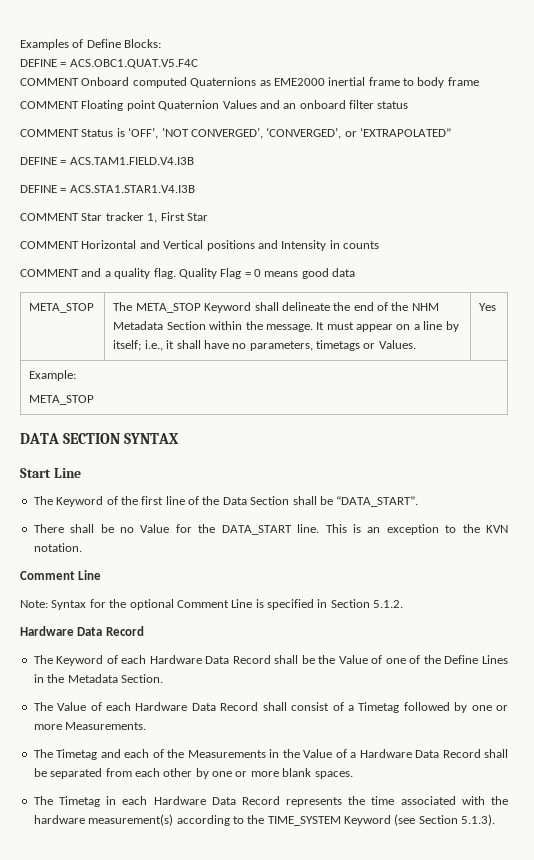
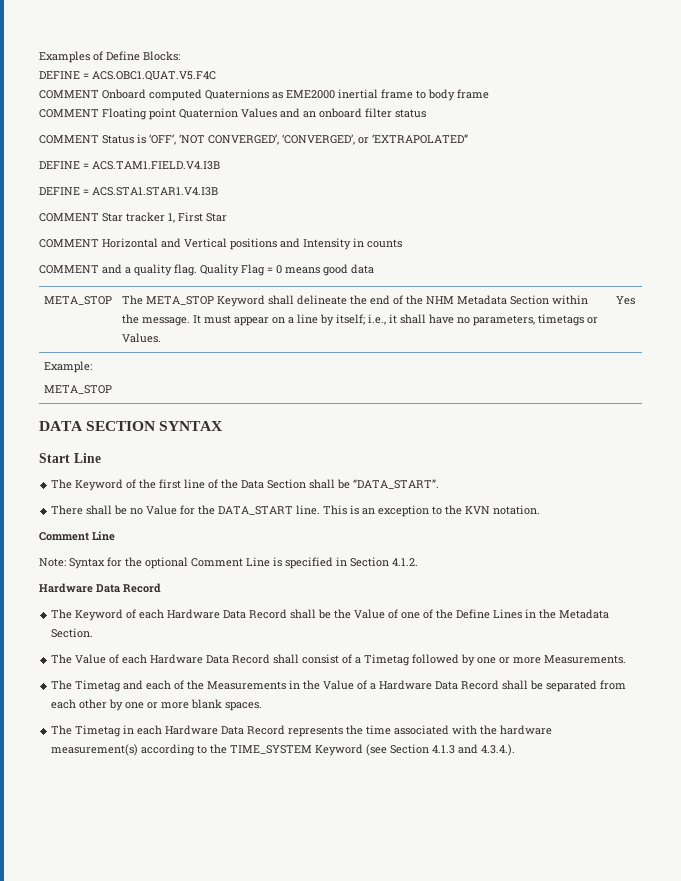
[373,600,404,608] 5.1.2. -> [392,558,418,566] 4.1.2.
[461,814,496,826] 5.1.3). -> [432,744,516,756] 4.1.3 and 4.3.4.).

